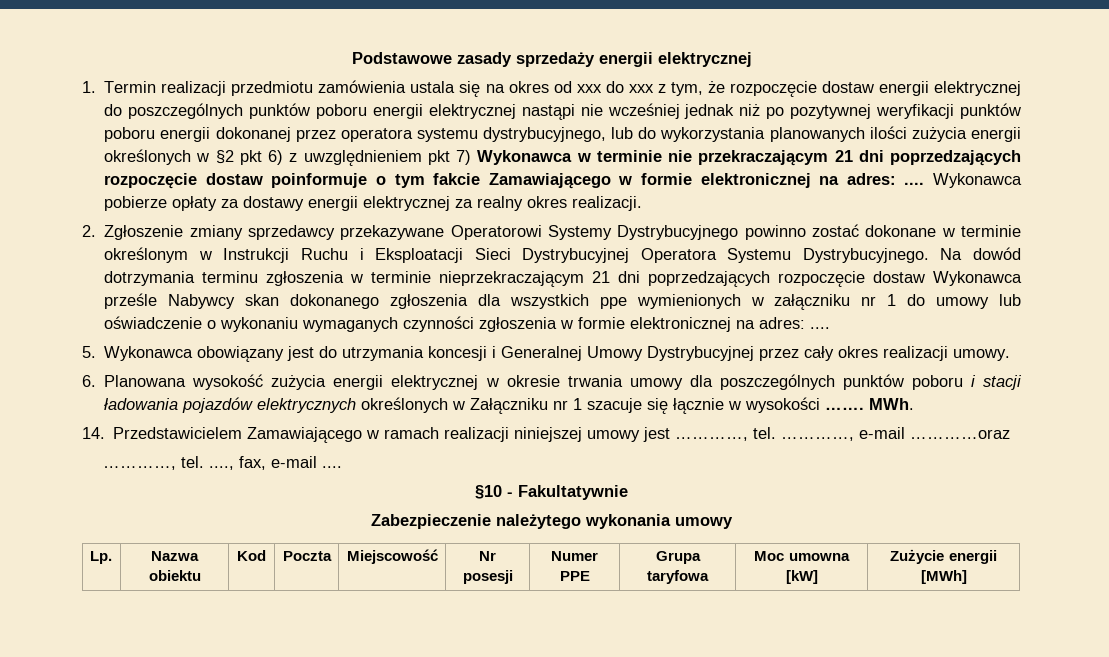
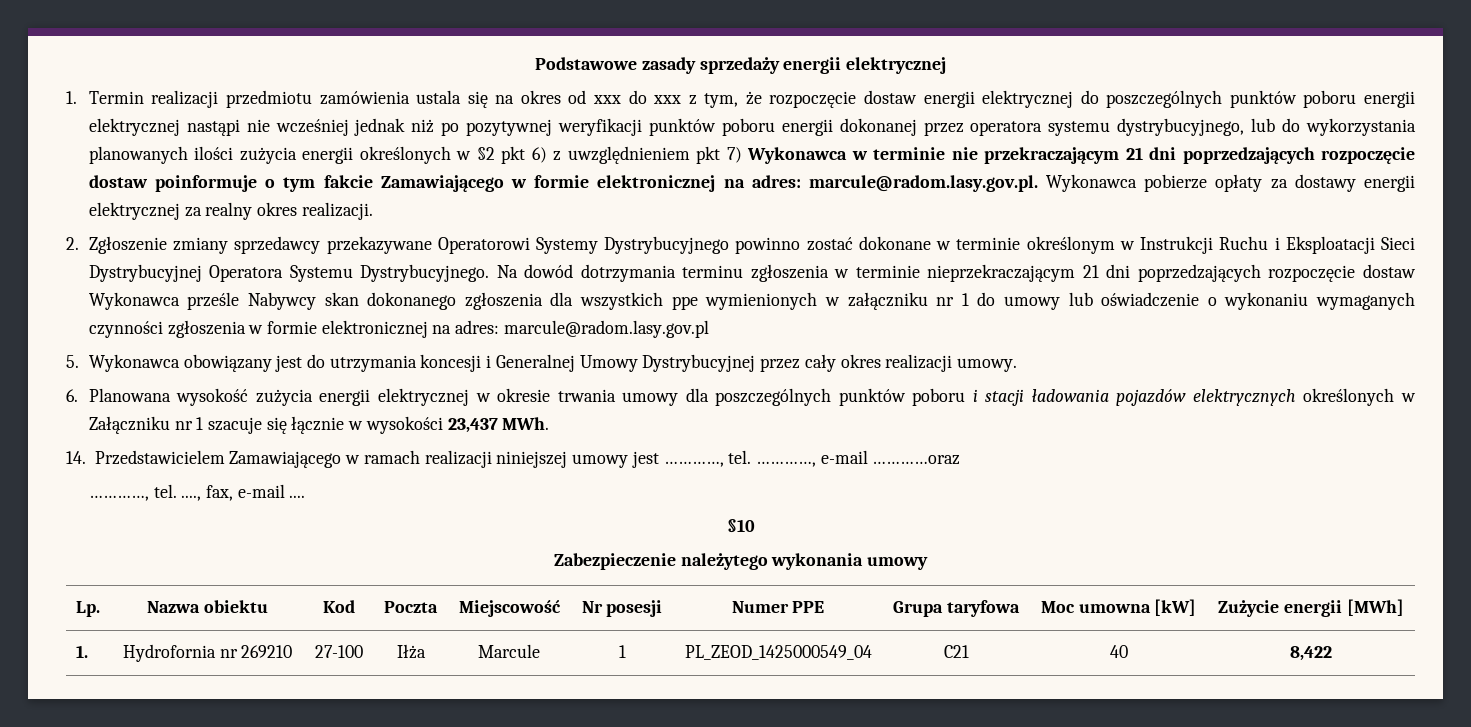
[904,182,925,185] .... -> [808,175,1038,192] marcule@radom.lasy.gov.pl.
[810,327,831,329] .... -> [503,320,709,338] marcule@radom.lasy.gov.pl
[825,407,865,410] ……. -> [447,418,498,433] 23,437
[507,485,628,500] - Fakultatywnie -> (755, 526) none
(967, 577) none -> [76,645,89,658] [122,644,293,662] [314,645,363,658] [396,644,426,659] [478,644,540,658] [618,645,626,658] [684,645,872,660] [943,645,969,658] [1109,645,1128,658] [1290,646,1332,661] // 1. | Hydrofornia nr 269210 | 27-100 | Iłża | Marcule | 1 | PL_ZEOD_1425000549_04 | C21 | 40 | 8,422

